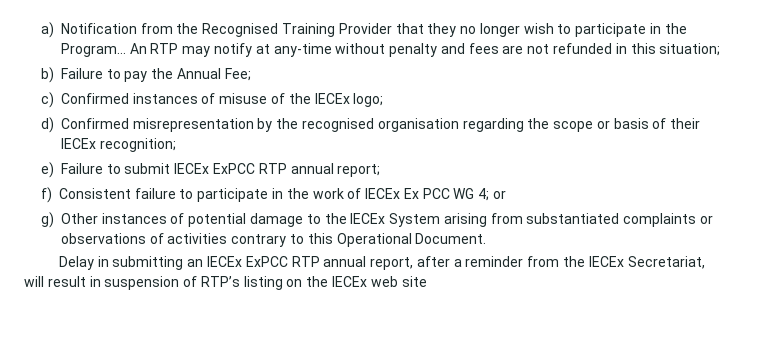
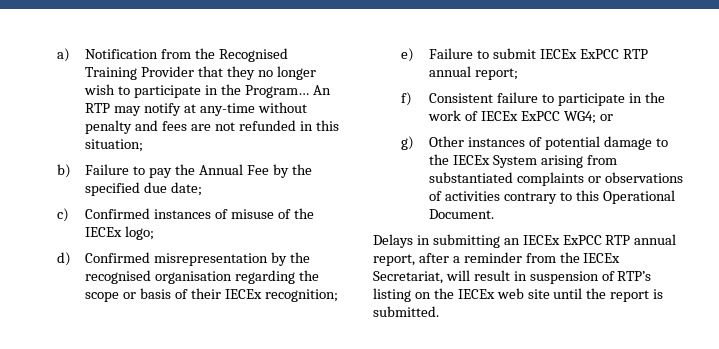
[224,68,251,81] Fee; -> [246,164,312,178] [85,182,203,196] Fee by the specified due date;
[403,188,490,201] Ex PCC WG 4; -> [520,111,596,124] ExPCC WG4;
[58,256,94,270] Delay -> [373,234,413,248] Delays
(427, 281) none -> [553,288,664,302] [373,306,439,317] until the report is submitted.

